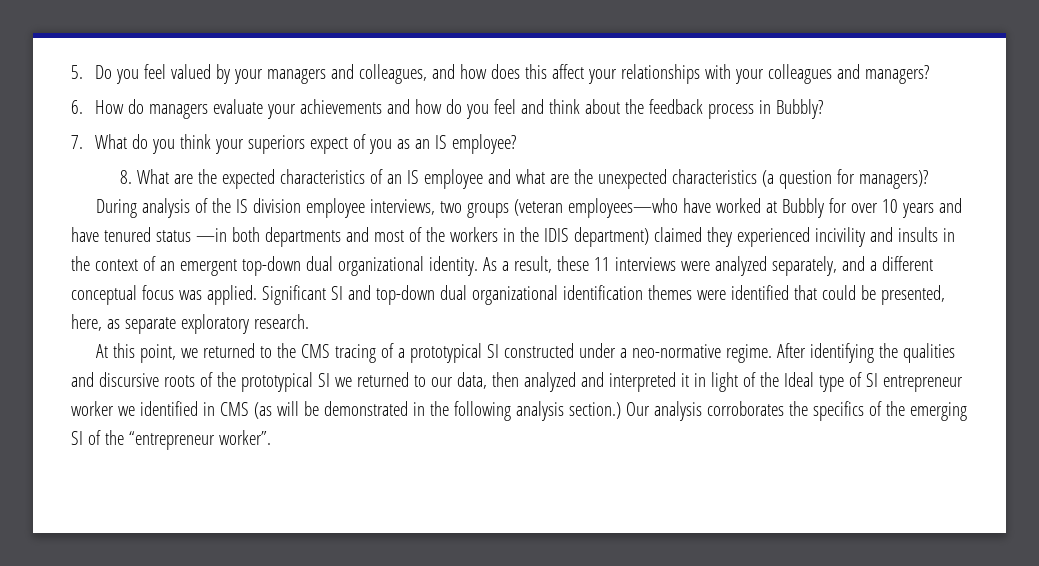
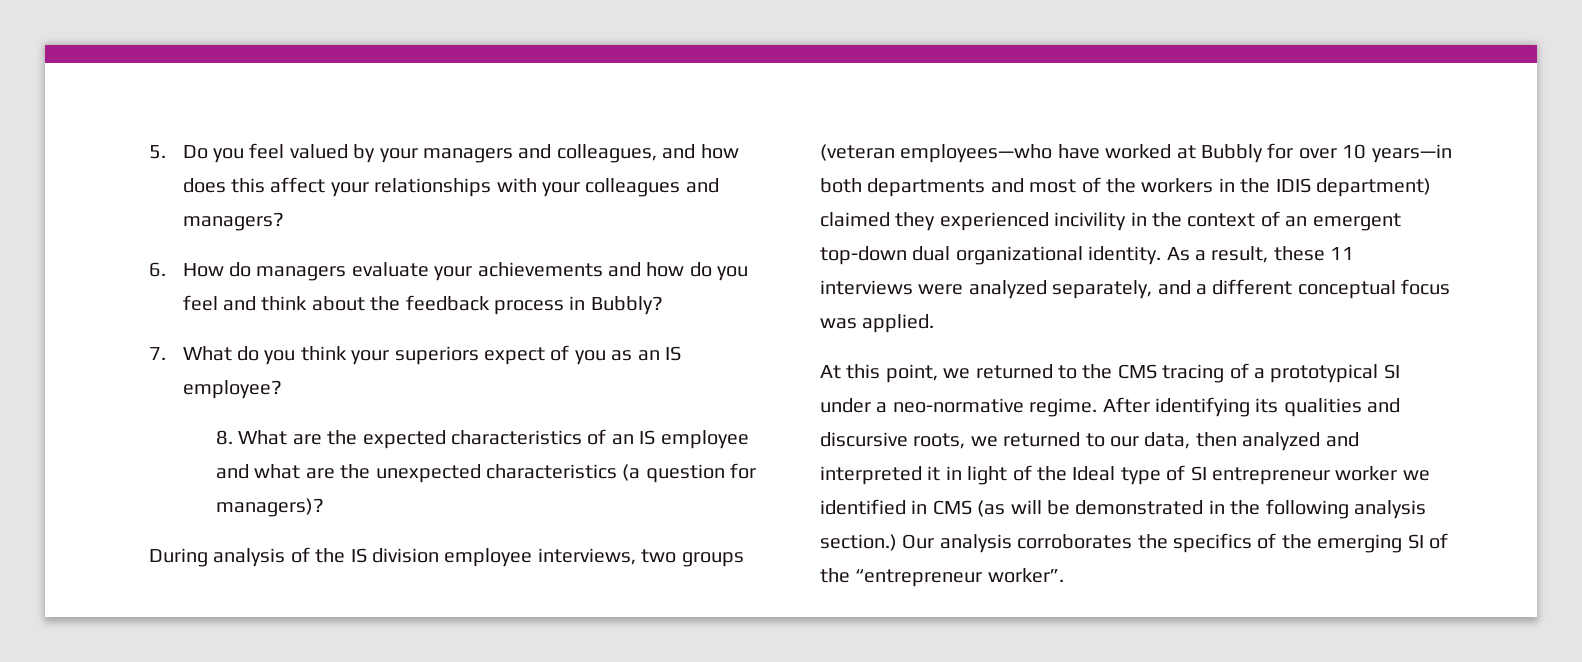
[902,198,963,218] [71,227,227,242] years and have tenured status —in -> [1371,144,1452,163] years—in
[869,227,938,242] and insults -> (1127, 221) none
[261,285,945,305] [71,314,309,334] Significant SI and top-down dual organizational identification themes were identified that could be presented, here, as separate exploratory research. -> (935, 323) none
[504,343,575,358] constructed -> (1400, 371) none
[879,343,899,358] the -> [1255,398,1279,413] its
[163,372,330,392] roots of the prototypical SI -> [913,433,966,449] roots,

